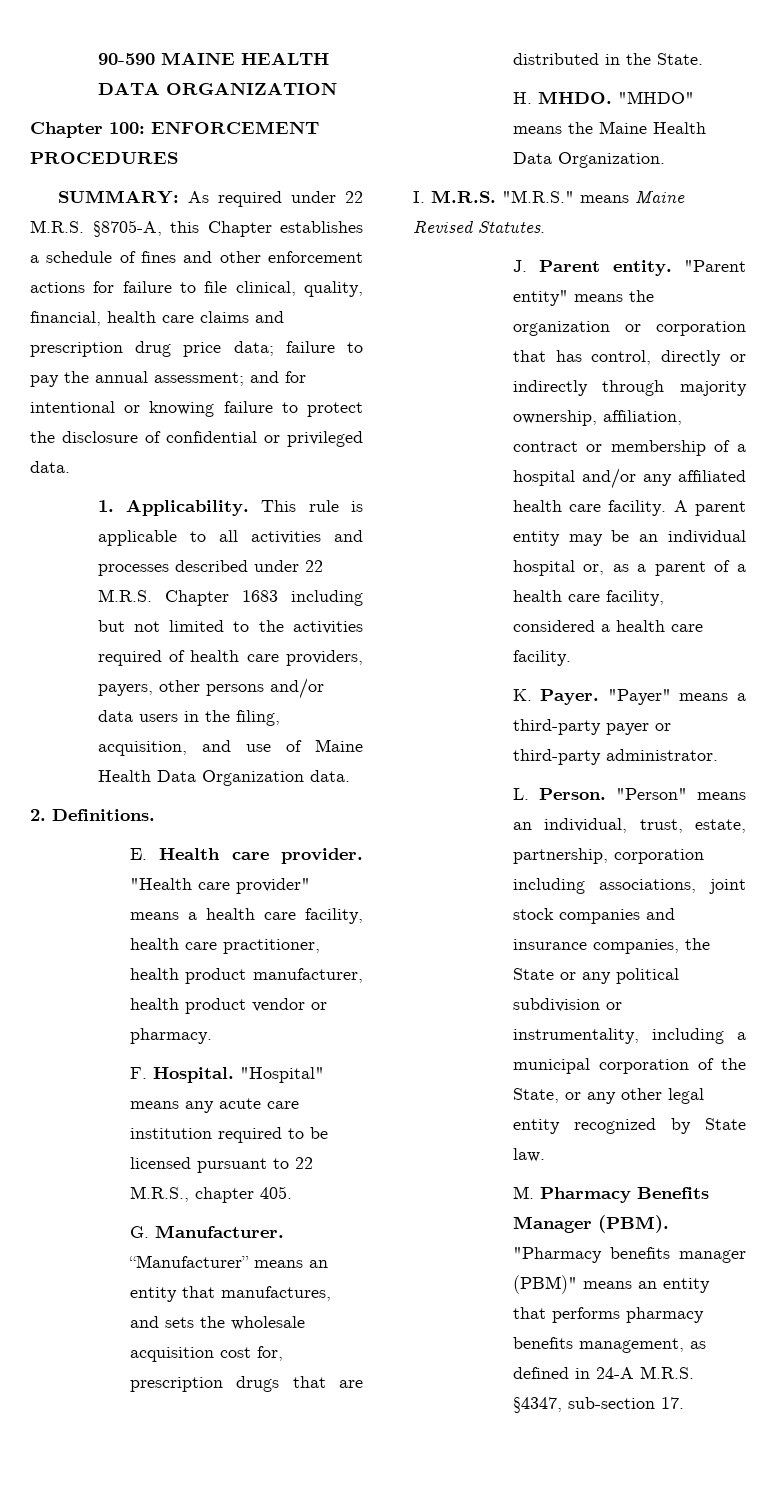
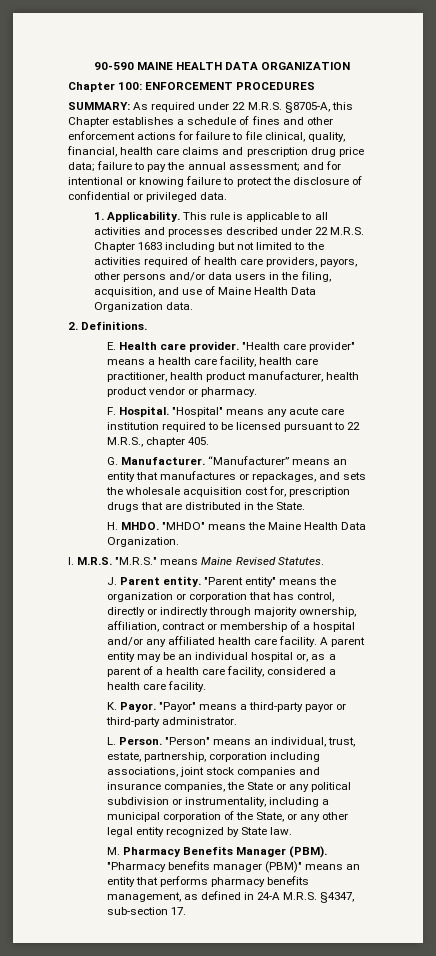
[97,684,153,696] payers, -> [320,258,358,267] payors,
[220,1286,331,1301] manufactures, -> [159,471,317,482] manufactures or repackages,
[540,689,671,705] Payer. "Payer" -> [119,702,196,712] Payor. "Payor"
[605,723,649,735] payer -> [305,703,334,712] payor

